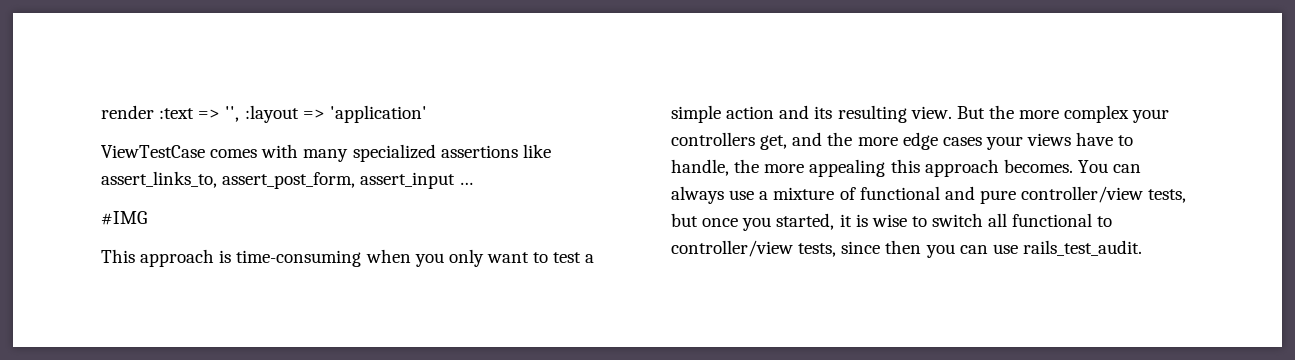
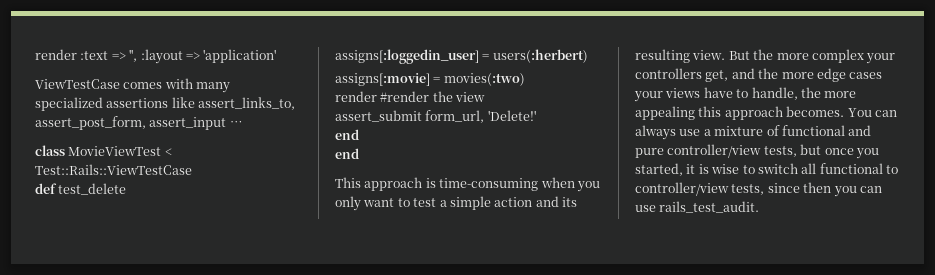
[101,211,147,225] #IMG -> [35,145,172,156] [35,164,192,175] [35,183,127,195] [335,49,588,64] [335,73,525,86] [335,91,486,102] [335,110,536,123] [335,129,359,140] [335,148,359,159] class MovieViewTest < Test::Rails::ViewTestCase // def test_delete // assigns[:loggedin_user] = users(:herbert) // assigns[:movie] = movies(:two) // render #render the view // assert_submit form_url, 'Delete!' // end // end

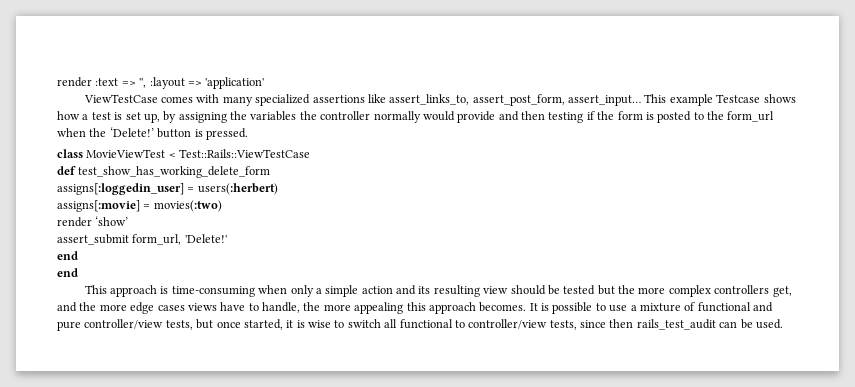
[149,117,243,130] assert_input … -> [568,94,796,106] [57,111,775,123] [57,127,248,140] assert_input… This example Testcase shows how a test is set up, by assigning the variables the controller normally would provide and then testing if the form is posted to the form_url when the ‘Delete!’ button is pressed.
[58,183,127,195] test_delete -> [78,166,271,178] test_show_has_working_delete_form
[380,91,486,102] #render the view -> [95,216,129,226] ‘show’
[576,181,600,192] [335,196,437,211] you only want to test -> [290,285,314,297] only
[692,50,750,60] view. But -> [483,285,615,295] view should be tested but
[866,53,896,64] your -> (711, 291) none
[634,91,663,102] your -> (185, 308) none
[847,108,897,117] [635,125,676,140] You can always -> [529,302,606,314] It is possible to
[855,148,879,159] you -> (241, 324) none
[833,186,882,197] [635,201,760,213] you can use rails_test_audit. -> [636,319,783,330] rails_test_audit can be used.

